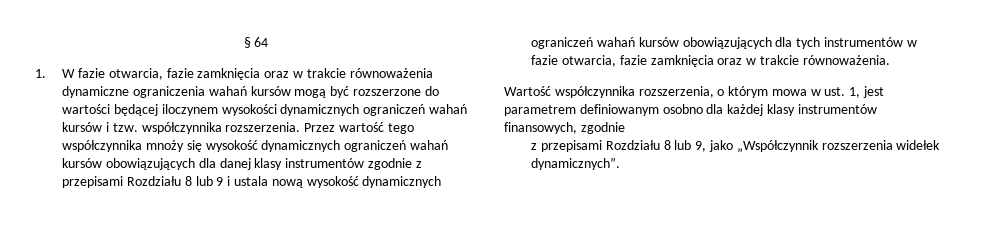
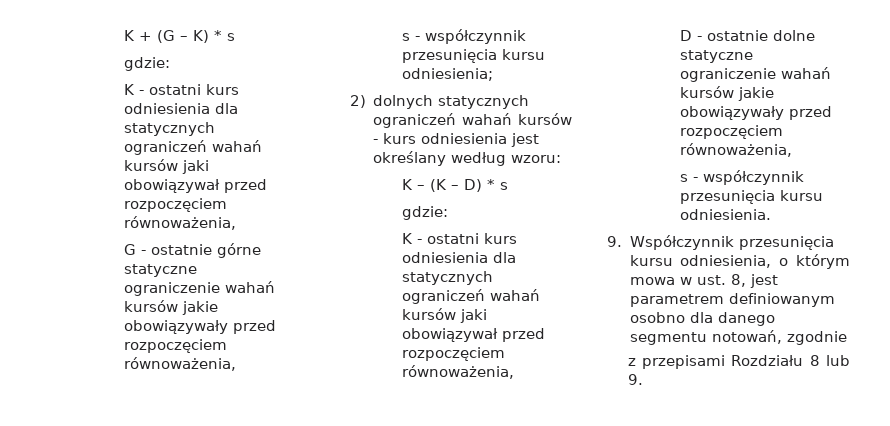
[243,37,269,48] [35,68,433,80] [62,86,439,98] [62,104,467,116] [62,122,414,134] [62,140,448,152] [62,158,422,170] [62,176,442,188] [531,37,917,49] [531,55,890,67] [504,86,714,98] § 64 // 1. W fazie otwarcia, fazie zamknięcia oraz w trakcie równoważenia dynamiczne ograniczenia wahań kursów mogą być rozszerzone do wartości będącej iloczynem wysokości dynamicznych ograniczeń wahań kursów i tzw. współczynnika rozszerzenia. Przez wartość tego współczynnika mnoży się wysokość dynamicznych ograniczeń wahań kursów obowiązujących dla danej klasy instrumentów zgodnie z przepisami Rozdziału 8 lub 9 i ustala nową wysokość dynamicznych ograniczeń wahań kursów obowiązujących dla tych instrumentów w fazie otwarcia, fazie zamknięcia oraz w trakcie równoważenia. // Wartość współczynnika rozszerzenia, -> [123,30,235,43] [123,57,170,71] [123,84,239,95] [123,103,238,114] [123,122,215,136] [123,140,262,155] [123,159,209,174] [123,179,267,193] [123,198,227,212] [123,216,236,230] [123,243,261,258] [123,264,197,277] [123,281,275,296] [123,300,218,315] [123,320,276,334] [123,339,227,353] [123,357,236,371] [401,29,526,44] [401,49,545,63] [401,68,493,81] [349,95,530,109] [373,113,572,128] [373,133,540,147] [373,151,562,166] [401,179,508,192] [401,206,448,220] [401,233,517,244] [401,252,516,263] [401,271,493,285] [401,289,540,304] [401,308,487,323] [401,328,545,342] [401,347,505,361] [401,365,514,379] [679,30,815,41] [679,50,753,63] [679,67,831,82] [679,86,774,101] [679,106,832,120] [679,125,783,139] [679,143,792,157] [679,170,804,185] [679,190,823,204] [679,209,771,220] [607,235,834,250] [629,255,772,268] K + (G – K) * s // gdzie: // K - ostatni kurs odniesienia dla statycznych ograniczeń wahań kursów jaki obowiązywał przed rozpoczęciem równoważenia, // G - ostatnie górne statyczne ograniczenie wahań kursów jakie obowiązywały przed rozpoczęciem równoważenia, // s - współczynnik przesunięcia kursu odniesienia; // 2) dolnych statycznych ograniczeń wahań kursów - kurs odniesienia jest określany według wzoru: // K – (K – D) * s // gdzie: // K - ostatni kurs odniesienia dla statycznych ograniczeń wahań kursów jaki obowiązywał przed rozpoczęciem równoważenia, // D - ostatnie dolne statyczne ograniczenie wahań kursów jakie obowiązywały przed rozpoczęciem równoważenia, // s - współczynnik przesunięcia kursu odniesienia. // 9. Współczynnik przesunięcia kursu odniesienia,
[849,87,861,98] 1, -> [730,274,746,287] 8,
[727,104,877,116] [504,122,577,134] każdej klasy instrumentów finansowych, -> [717,312,775,326] [629,330,782,345] danego segmentu notowań,
[695,140,941,153] [531,157,621,170] 9, jako „Współczynnik rozszerzenia widełek dynamicznych”. -> [627,374,643,385] 9.

